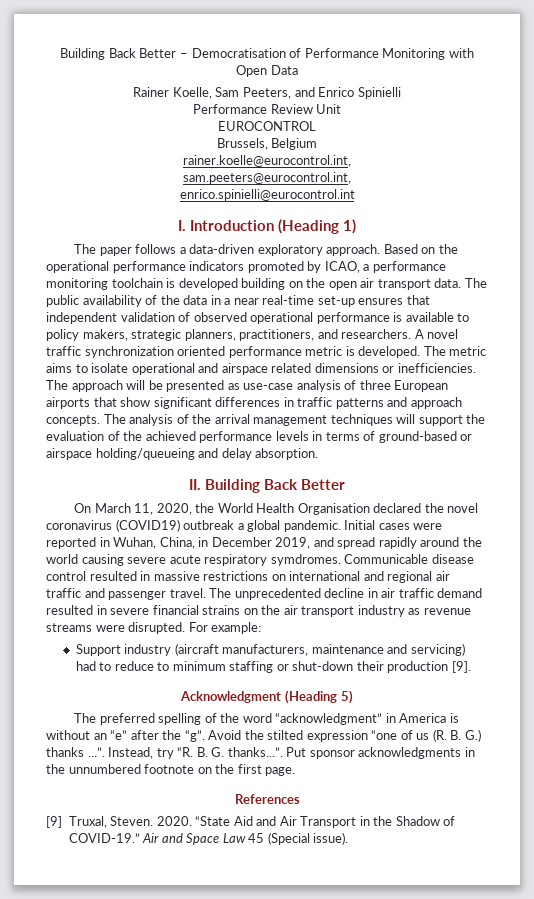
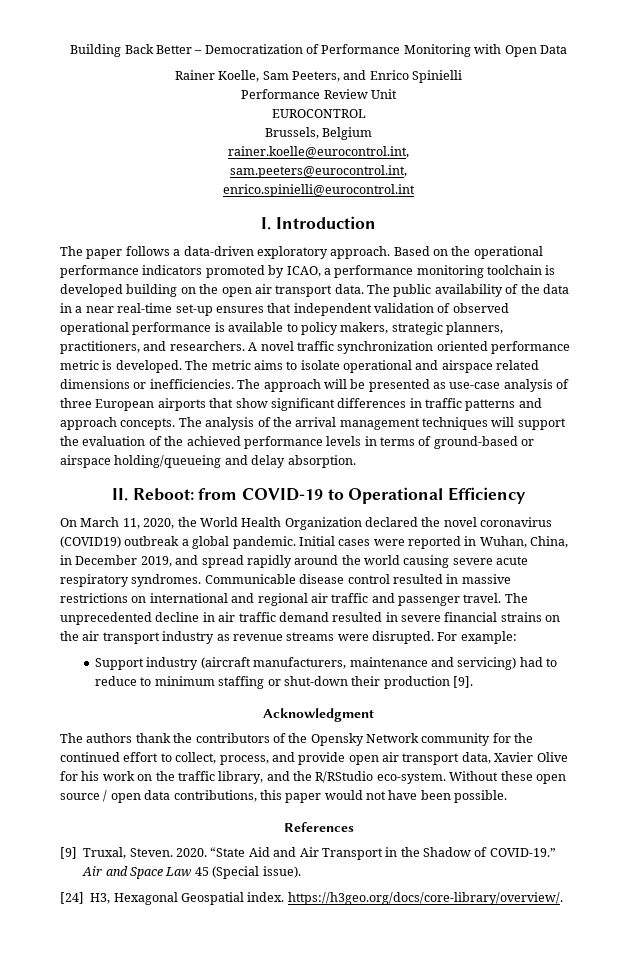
[191,48,286,58] Democratisation -> [204,44,303,54] Democratization
[278,219,357,234] (Heading 1) -> (376, 222) none
[204,479,346,493] Building Back Better -> [132,487,527,504] Reboot: from COVID-19 to Operational Efficiency
[297,503,370,515] Organisation -> [284,517,362,530] Organization
[270,554,341,566] symdromes. -> [131,574,202,587] syndromes.
[285,690,353,704] [74,713,459,725] [46,729,481,742] [46,747,475,759] [46,764,296,776] (Heading 5) // The preferred spelling of the word “acknowledgment” in America is without an “e” after the “g”. Avoid the stilted expression “one of us (R. B. G.) thanks ...”. Instead, try “R. B. G. thanks...”. Put sponsor acknowledgments in the unnumbered footnote on the first page. -> [60,733,534,746] [60,752,568,765] [60,771,566,784] [60,790,508,803] // The authors thank the contributors of the Opensky Network community for the continued effort to collect, process, and provide open air transport data, Xavier Olive for his work on the traffic library, and the R/RStudio eco-system. Without these open source / open data contributions, this paper would not have been possible.
(349, 838) none -> [60,892,563,905] // [24] H3, Hexagonal Geospatial index. https://h3geo.org/docs/core-library/overview/.

